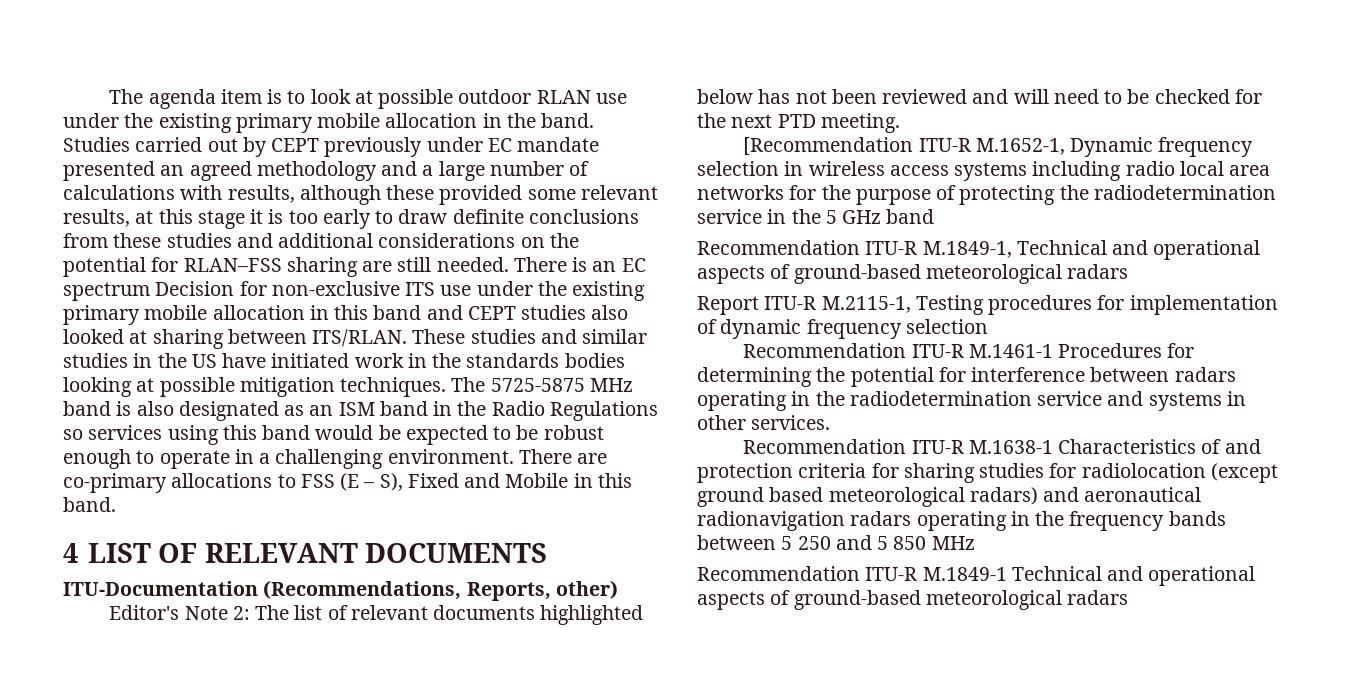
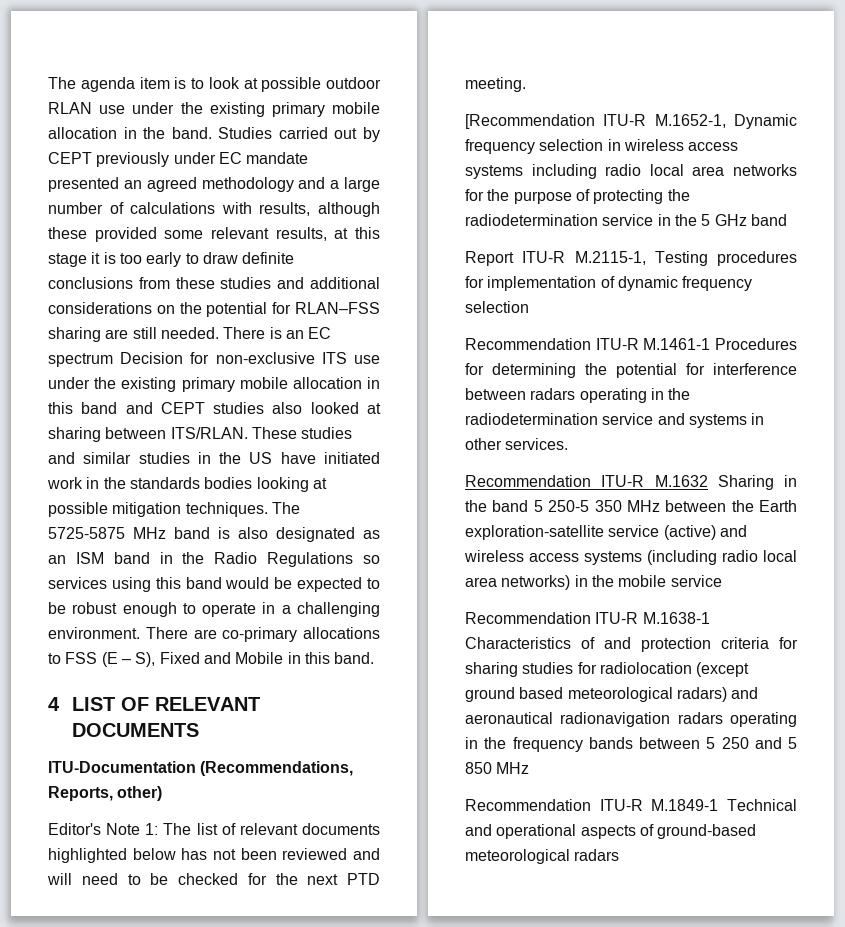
[232,606,250,620] 2: -> [145,823,159,835] 1:
[697,240,1261,260] [697,264,1129,284] // Recommendation ITU-R M.1849-1, Technical and operational aspects of ground-based meteorological radars -> (787, 220) none
(831, 422) none -> [465,475,797,490] [465,500,797,512] [465,525,747,540] [464,550,797,565] [465,575,722,590] // Recommendation ITU-R М.1632 Sharing in the band 5 250-5 350 MHz between the Earth exploration-satellite service (active) and wireless access systems (including radio local area networks) in the mobile service

